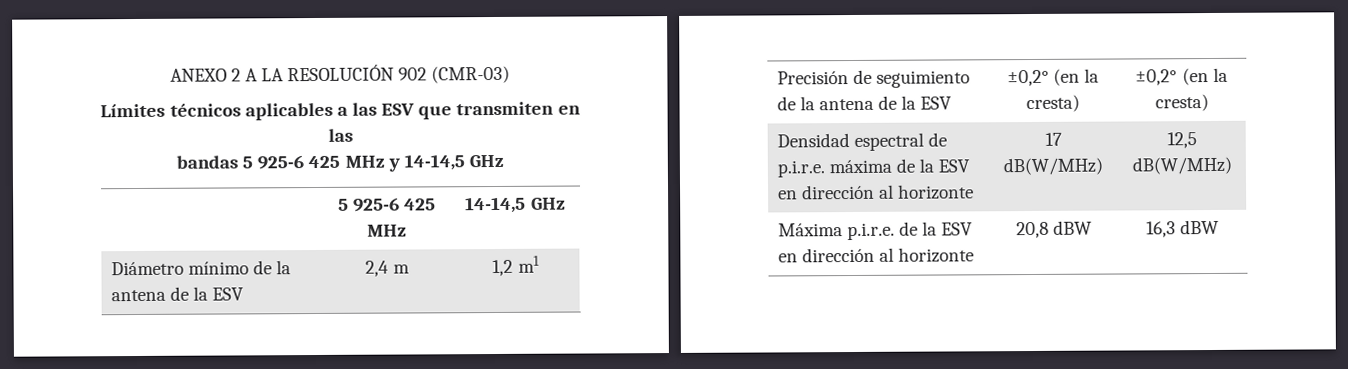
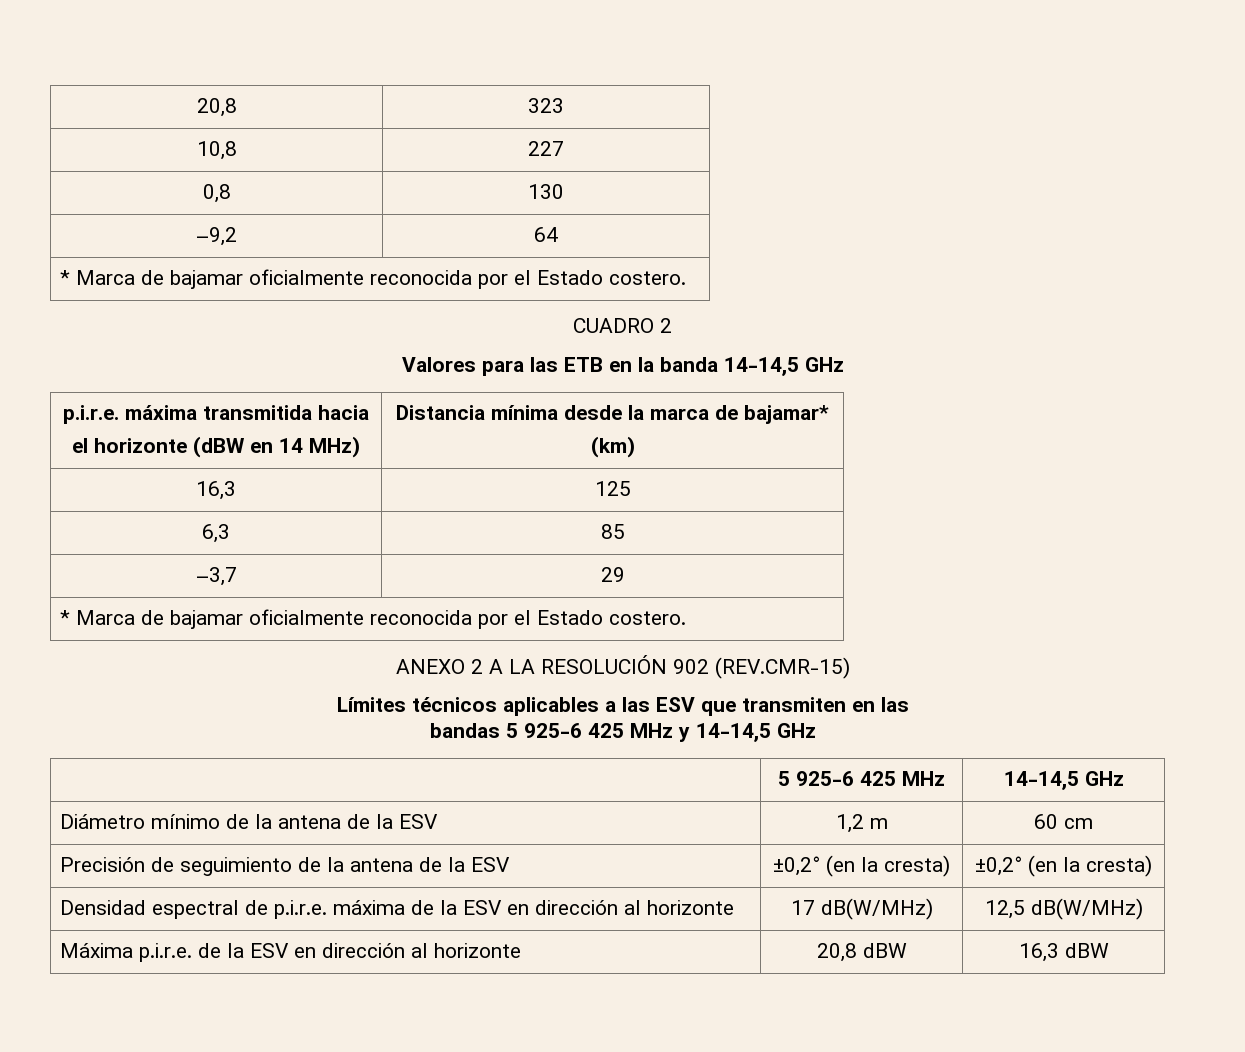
(169, 75) none -> [196,98,237,117] [528,98,564,113] [196,141,237,160] [528,141,564,156] [202,184,231,203] [528,184,564,199] [196,227,237,246] [534,227,558,242] [60,269,687,289] [573,318,672,333] [401,357,844,376] [63,405,369,424] [72,436,360,458] [396,405,830,424] [590,436,635,458] [196,481,236,500] [594,481,631,496] [202,524,230,543] [600,524,625,539] [195,567,237,586] [600,567,625,582] [60,609,687,629] 20,8 | 323 // 10,8 | 227 // 0,8 | 130 // –9,2 | 64 // * Marca de bajamar oficialmente reconocida por el Estado costero. // CUADRO 2 // Valores para las ETB en la banda 14-14,5 GHz // p.i.r.e. máxima transmitida hacia // el horizonte (dBW en 14 MHz) | Distancia mínima desde la marca de bajamar* // (km) // 16,3 | 125 // 6,3 | 85 // –3,7 | 29 // * Marca de bajamar oficialmente reconocida por el Estado costero. //
[431,65,511,84] (CMR-03) -> [714,657,850,679] (REV.CMR-15)
[365,260,390,277] 2,4 -> [835,814,864,833] 1,2
[492,255,540,277] 1,2 m1 -> [1034,814,1093,829] 60 cm

